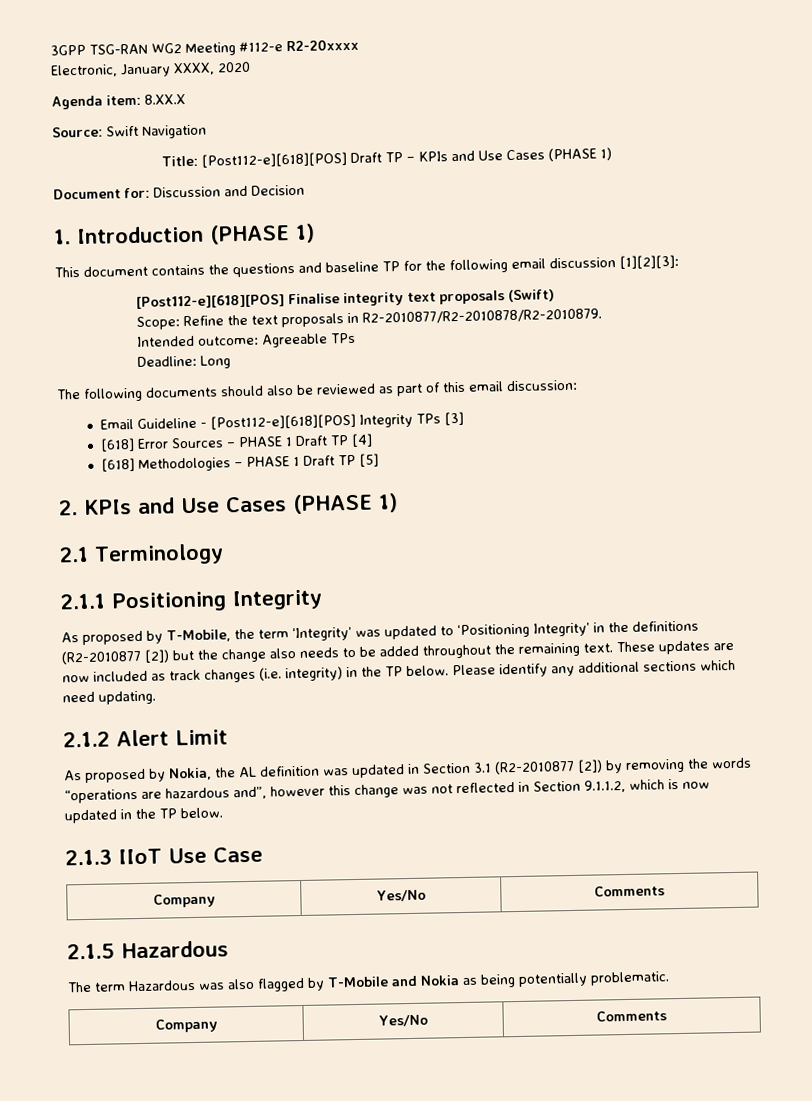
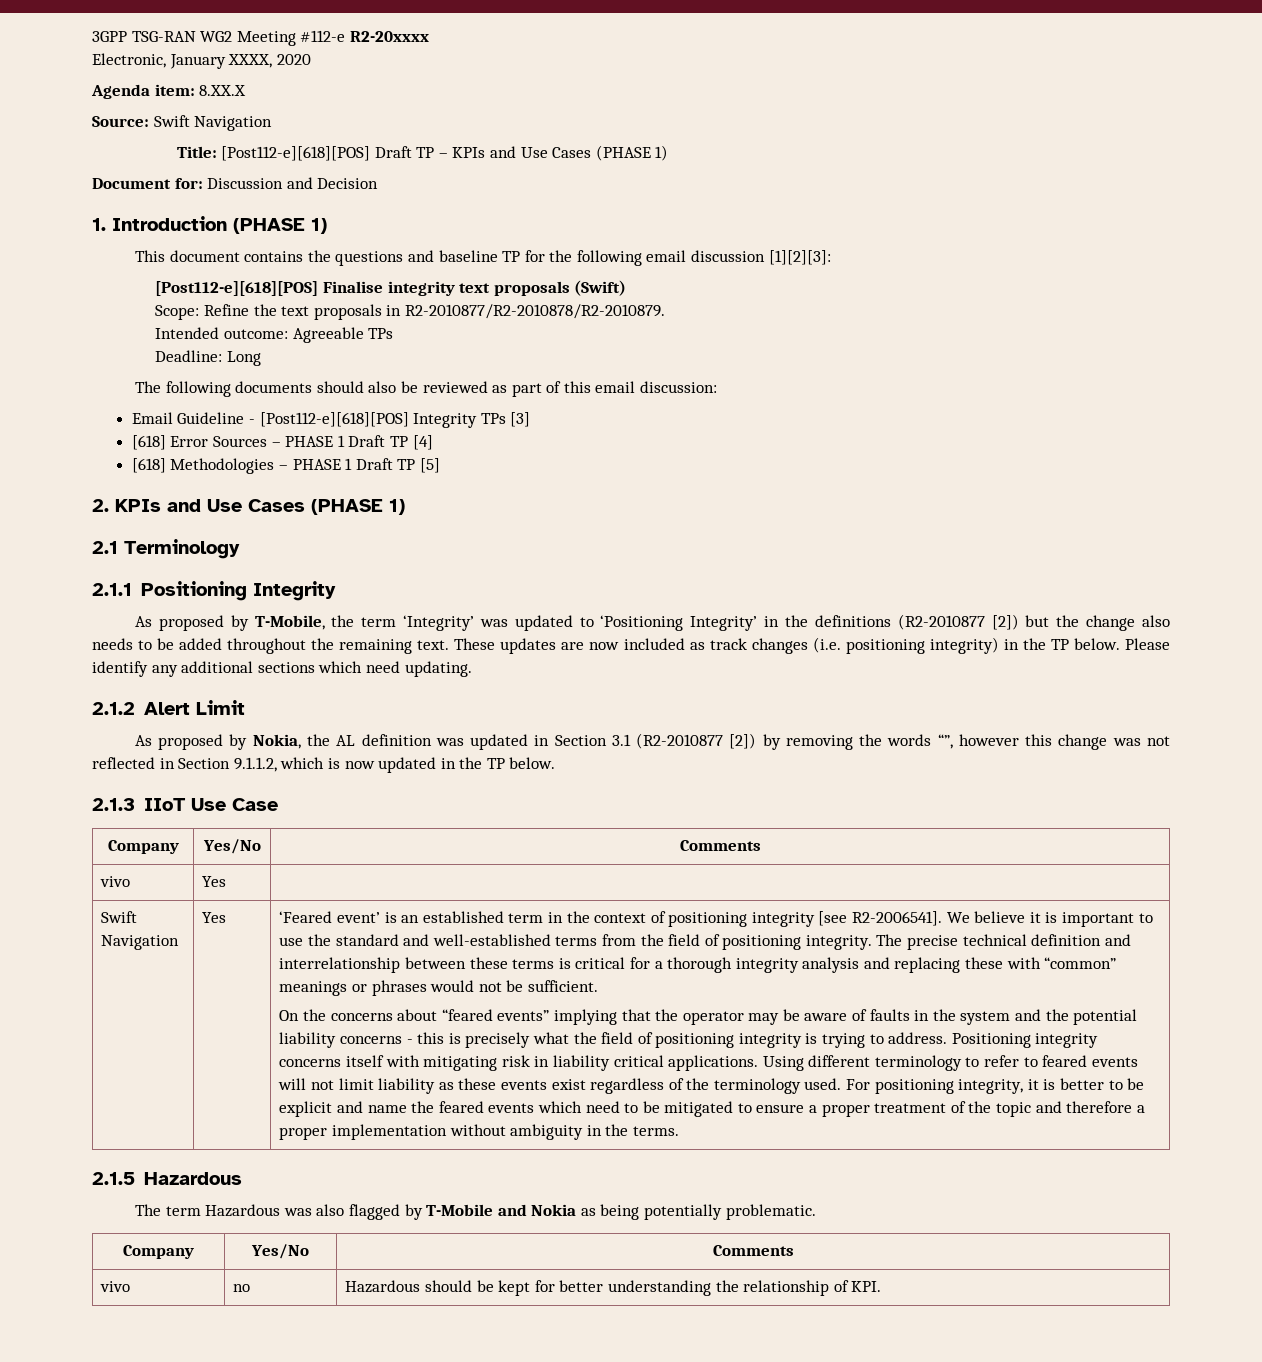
(282, 674) none -> [845,639,925,654] positioning
[64,786,267,804] “operations are hazardous and”, -> [937,734,953,749] “”,
(665, 891) none -> [100,876,131,887] [202,876,227,887] [101,911,138,923] [101,935,180,950] [202,912,227,923] [279,911,1153,927] [279,934,1131,950] [279,957,1117,973] [279,980,598,996] [279,1009,1138,1025] [279,1032,1099,1048] [279,1055,1138,1071] [278,1078,1145,1094] [279,1101,1145,1117] [279,1124,679,1140] // vivo | Yes | // Swift Navigation | Yes | ‘Feared event’ is an established term in the context of positioning integrity [see R2-2006541]. We believe it is important to use the standard and well-established terms from the field of positioning integrity. The precise technical definition and interrelationship between these terms is critical for a thorough integrity analysis and replacing these with “common” meanings or phrases would not be sufficient. // On the concerns about “feared events” implying that the operator may be aware of faults in the system and the potential liability concerns - this is precisely what the field of positioning integrity is trying to address. Positioning integrity concerns itself with mitigating risk in liability critical applications. Using different terminology to refer to feared events will not limit liability as these events exist regardless of the terminology used. For positioning integrity, it is better to be explicit and name the feared events which need to be mitigated to ensure a proper treatment of the topic and therefore a proper implementation without ambiguity in the terms.
(667, 1016) none -> [100,1281,131,1292] [233,1284,251,1292] [345,1280,882,1296] // vivo | no | Hazardous should be kept for better understanding the relationship of KPI.

